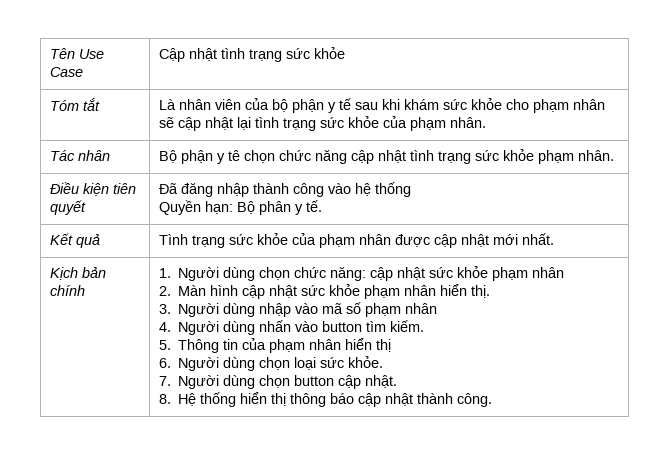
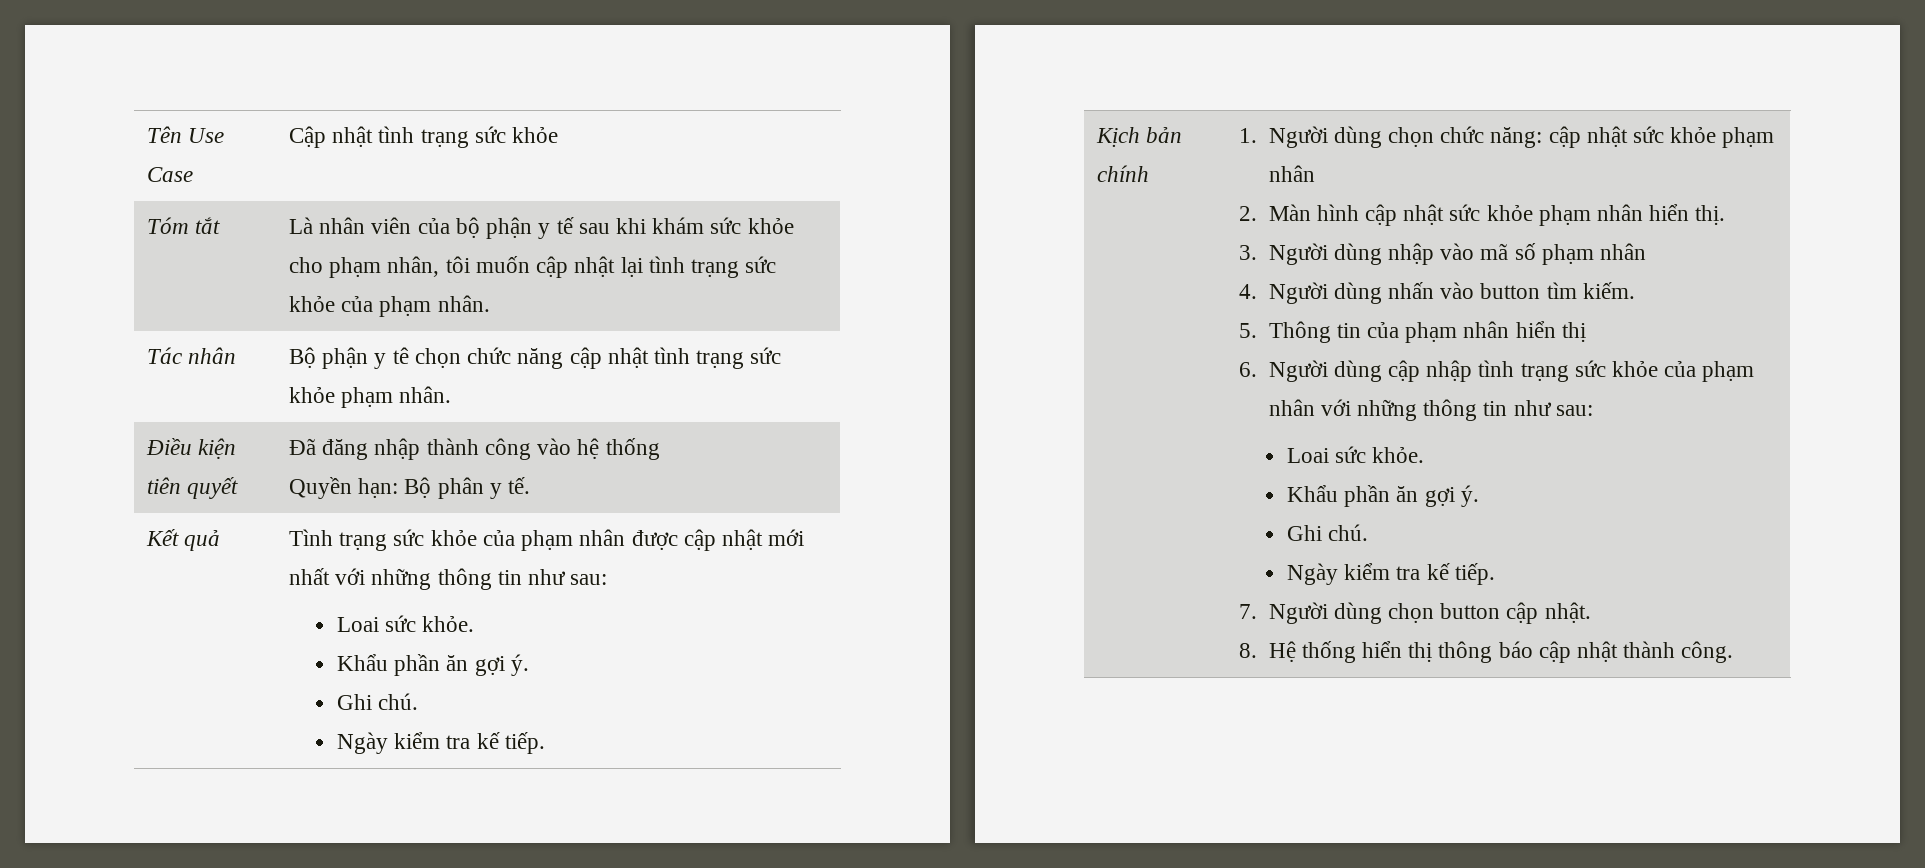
[572,99,605,110] [158,117,174,128] nhân sẽ -> [387,256,530,277] nhân, tôi muốn
[521,233,554,245] nhất. -> [289,568,608,590] [336,615,475,632] [336,654,529,676] [336,693,419,710] [336,732,545,754] nhất với những thông tin như sau: // Loai sức khỏe. // Khẩu phần ăn gợi ý. // Ghi chú. // Ngày kiểm tra kế tiếp.
[259,356,384,370] chọn loại sức khỏe. -> [1387,360,1755,382] [1268,399,1593,421] [1286,446,1425,463] [1286,485,1479,507] [1286,524,1369,541] [1286,563,1495,585] cập nhập tình trạng sức khỏe của phạm nhân với những thông tin như sau: // Loai sức khỏe. // Khẩu phần ăn gợi ý. // Ghi chú. // Ngày kiểm tra kế tiếp.

